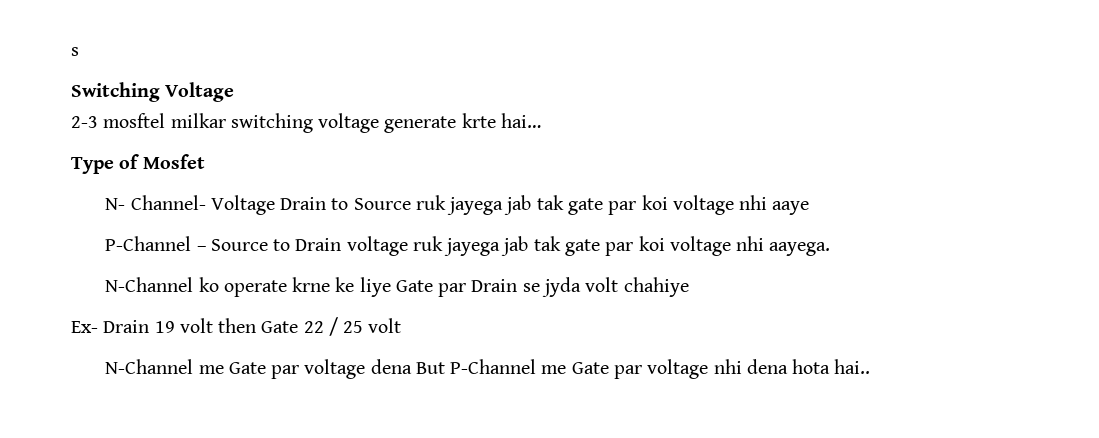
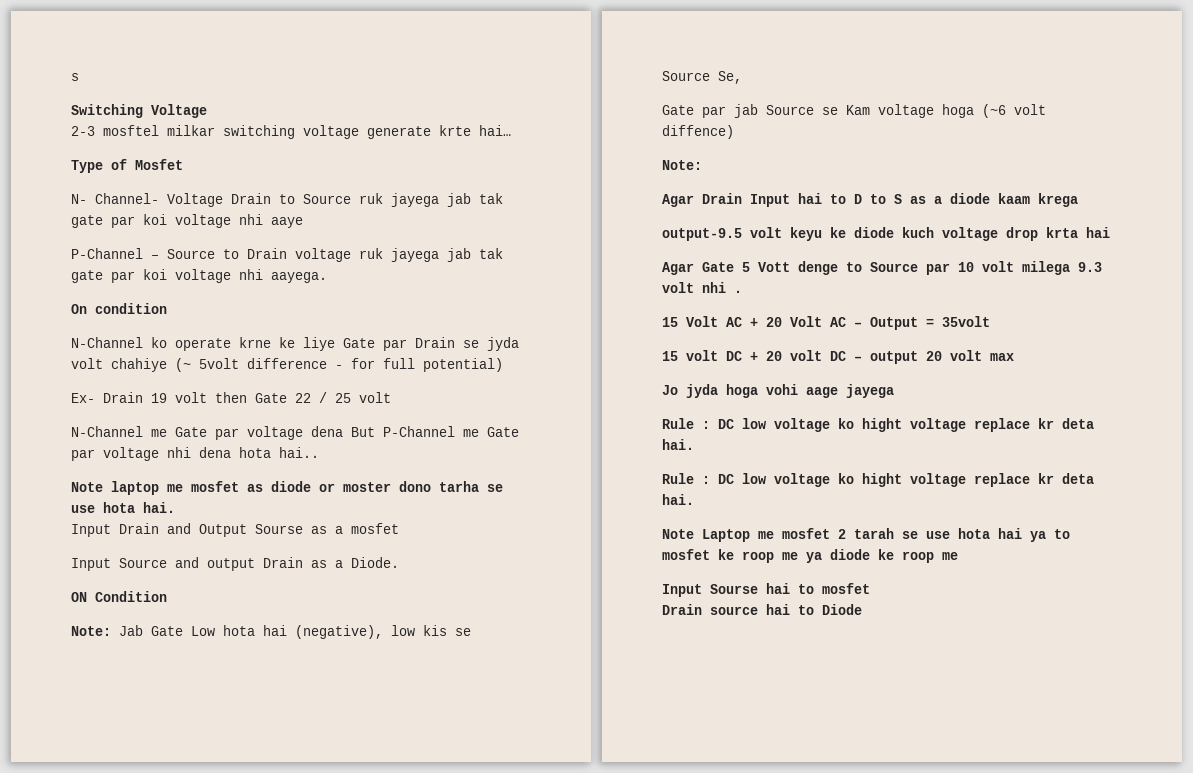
(831, 249) none -> [71,303,167,314] // On condition
(689, 287) none -> [175,358,503,372] (~ 5volt difference - for full potential)
(871, 366) none -> [71,481,503,495] [71,502,175,513] [71,523,399,537] [71,557,399,571] [71,591,167,602] [71,625,471,639] [662,71,742,84] [662,104,1046,118] [662,125,734,139] [662,160,702,170] [662,193,1078,207] [662,227,1110,241] [662,261,1102,275] [662,282,742,293] [662,316,990,330] [662,350,1014,364] [662,384,894,398] [662,418,1094,432] [662,439,694,450] [662,473,1094,487] [662,494,694,505] [662,528,1070,542] [662,549,958,563] [662,583,870,597] [662,604,862,615] // Note laptop me mosfet as diode or moster dono tarha se use hota hai. // Input Drain and Output Sourse as a mosfet // Input Source and output Drain as a Diode. // ON Condition // Note: Jab Gate Low hota hai (negative), low kis se Source Se, // Gate par jab Source se Kam voltage hoga (~6 volt diffence) // Note: // Agar Drain Input hai to D to S as a diode kaam krega // output-9.5 volt keyu ke diode kuch voltage drop krta hai // Agar Gate 5 Vott denge to Source par 10 volt milega 9.3 volt nhi . // 15 Volt AC + 20 Volt AC – Output = 35volt // 15 volt DC + 20 volt DC – output 20 volt max // Jo jyda hoga vohi aage jayega // Rule : DC low voltage ko hight voltage replace kr deta hai. // Rule : DC low voltage ko hight voltage replace kr deta hai. // Note Laptop me mosfet 2 tarah se use hota hai ya to mosfet ke roop me ya diode ke roop me // Input Sourse hai to mosfet // Drain source hai to Diode

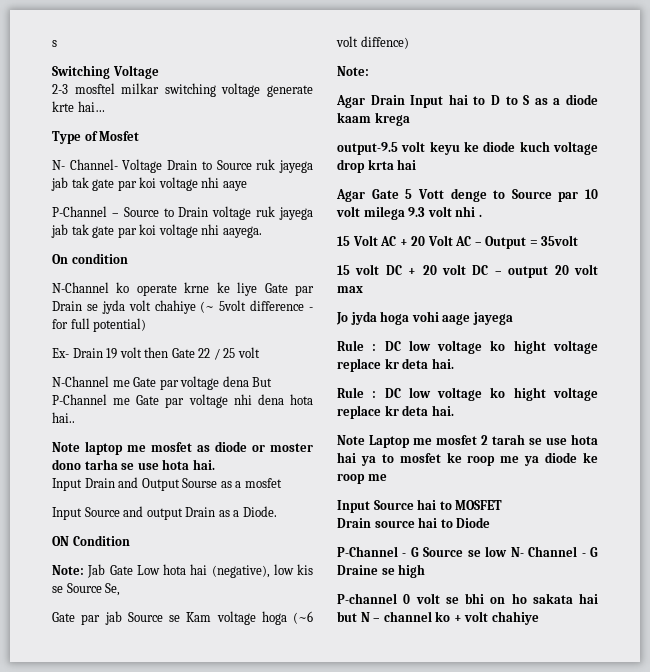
[710,583,870,594] Sourse hai to mosfet -> [373,499,503,510] Source hai to MOSFET
(862, 609) none -> [337,546,598,557] [337,564,426,578] [337,593,598,604] [337,611,539,625] // P-Channel - G Source se low N- Channel - G Draine se high // P-channel 0 volt se bhi on ho sakata hai but N – channel ko + volt chahiye

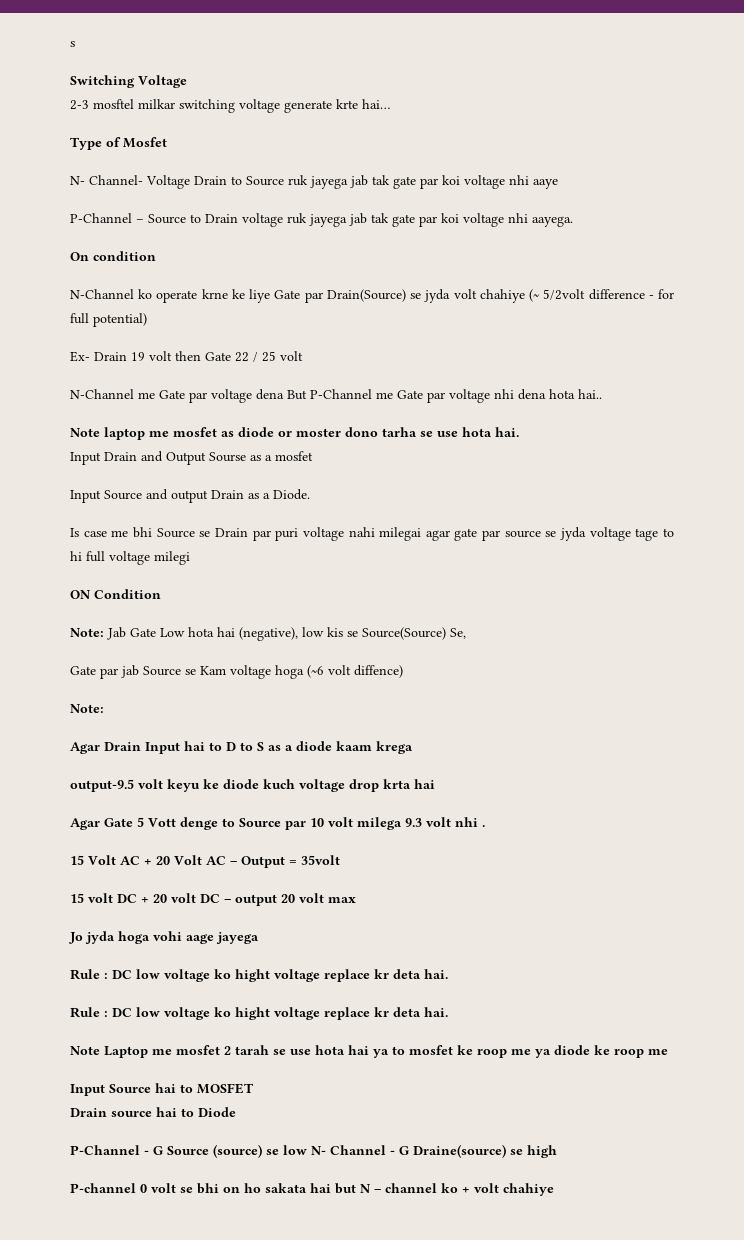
[52,301,82,311] Drain -> [326,289,406,302] Drain(Source)
[219,300,247,311] 5volt -> [543,289,586,300] 5/2volt
(277, 511) none -> [70,527,674,541] [70,551,190,565] // Is case me bhi Source se Drain par puri voltage nahi milegai agar gate par source se jyda voltage tage to hi full voltage milegi
[66,583,102,593] Source -> [362,627,446,640] Source(Source)
(464, 552) none -> [213,1144,262,1158] (source)
[337,565,378,575] Draine -> [413,1144,506,1158] Draine(source)

